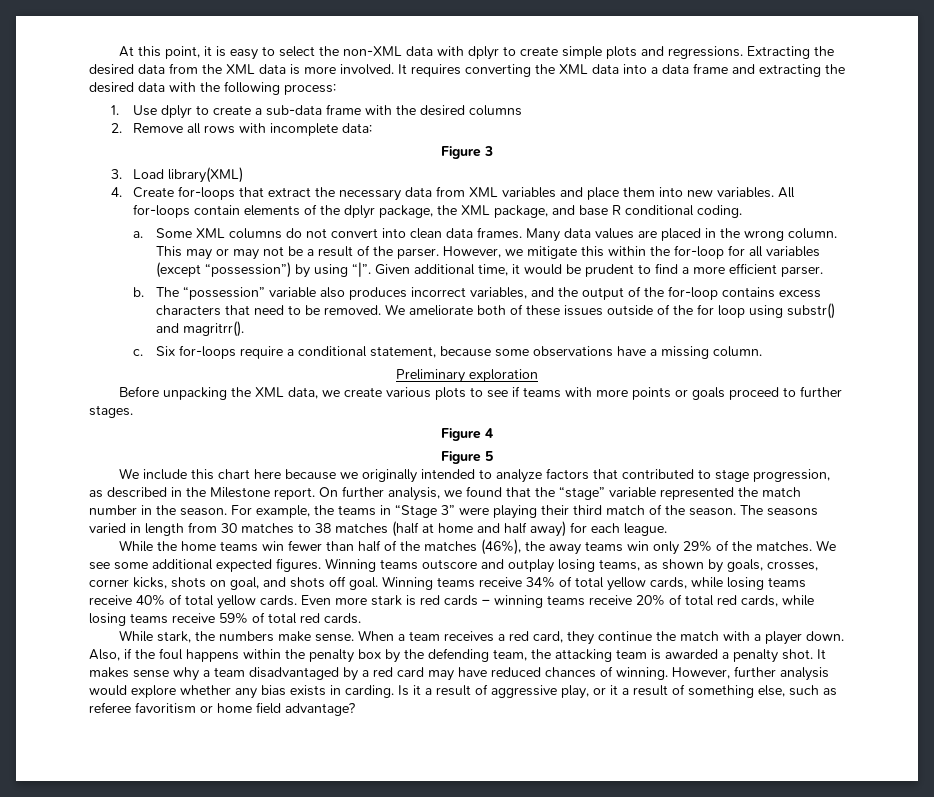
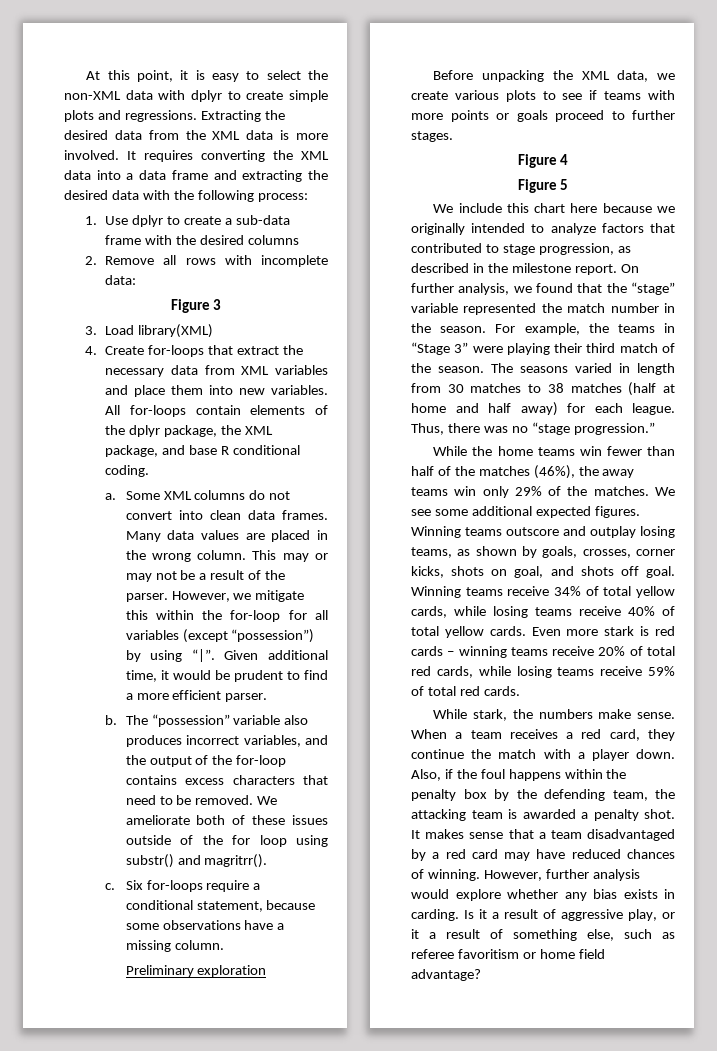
[210,487,270,498] Milestone -> [511,263,571,273] milestone
(667, 529) none -> [411,422,655,435] Thus, there was no “stage progression.”
[173,667,199,681] why -> [508,829,534,839] that

